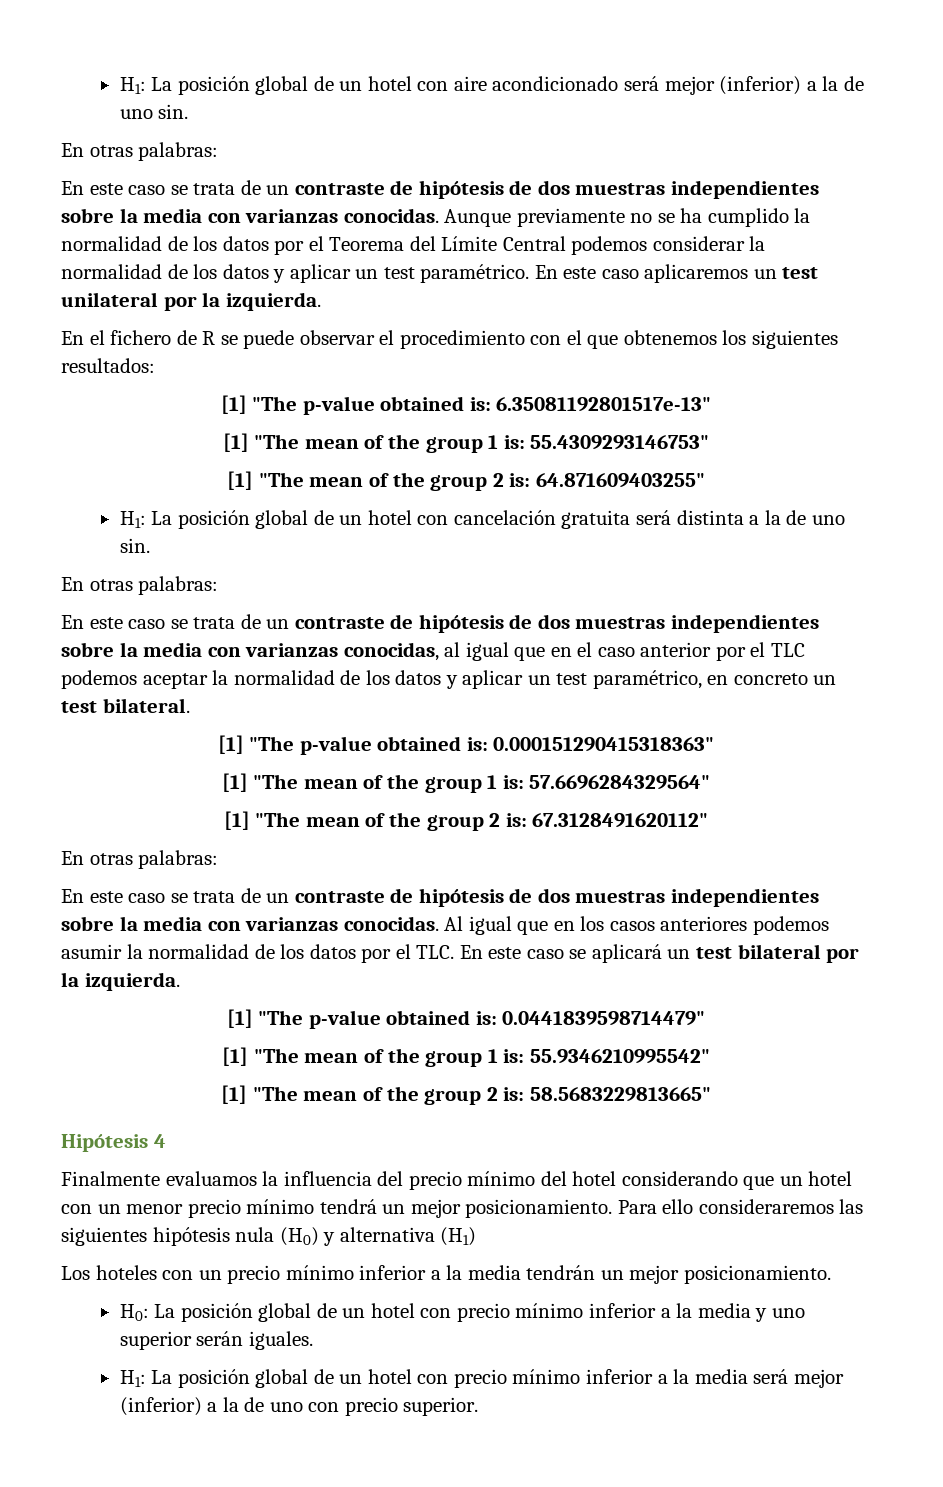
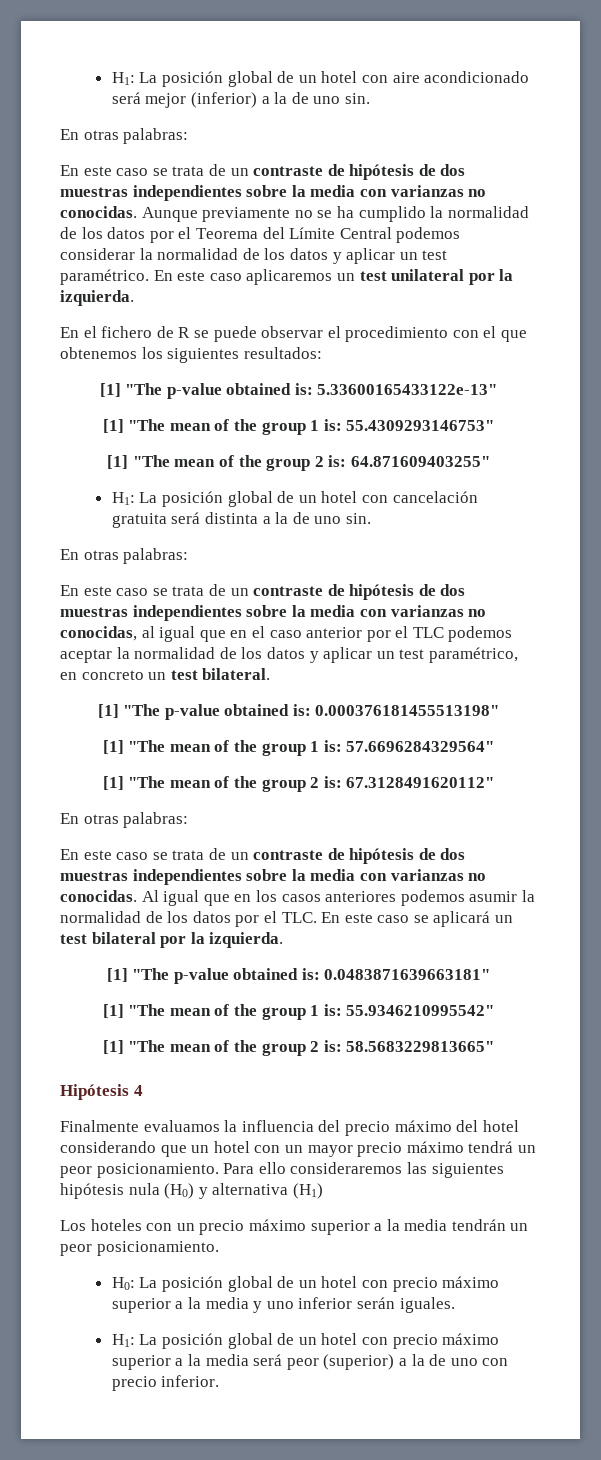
(339, 216) none -> [468,189,487,197] no
[496,397,712,412] 6.35081192801517e-13" -> [317,384,498,395] 5.33600165433122e-13"
(339, 650) none -> [468,609,487,617] no
[493,737,715,752] 0.000151290415318363" -> [315,705,500,716] 0.000376181455513198"
(339, 924) none -> [468,873,487,881] no
[502,1011,706,1026] 0.0441839598714479" -> [324,969,491,980] 0.0483871639663181"
[467,1171,536,1186] mínimo -> [394,1120,452,1132] máximo
[126,1199,315,1218] menor precio mínimo -> [307,1141,464,1157] mayor precio máximo
[410,1199,461,1218] mejor -> [60,1166,92,1178] peor
[285,1265,427,1280] mínimo inferior -> [248,1219,370,1235] máximo superior
[629,1265,680,1284] mejor -> [60,1244,92,1256] peor
[515,1303,657,1318] mínimo inferior -> [442,1276,500,1288] [111,1298,171,1313] máximo superior
[119,1331,192,1350] superior -> [298,1297,353,1309] inferior
[512,1369,654,1384] mínimo inferior -> [442,1333,500,1345] [111,1355,171,1370] máximo superior
[793,1369,844,1388] [119,1397,202,1416] mejor (inferior) -> [286,1354,395,1370] peor (superior)
[403,1397,479,1416] superior. -> [161,1375,220,1387] inferior.

